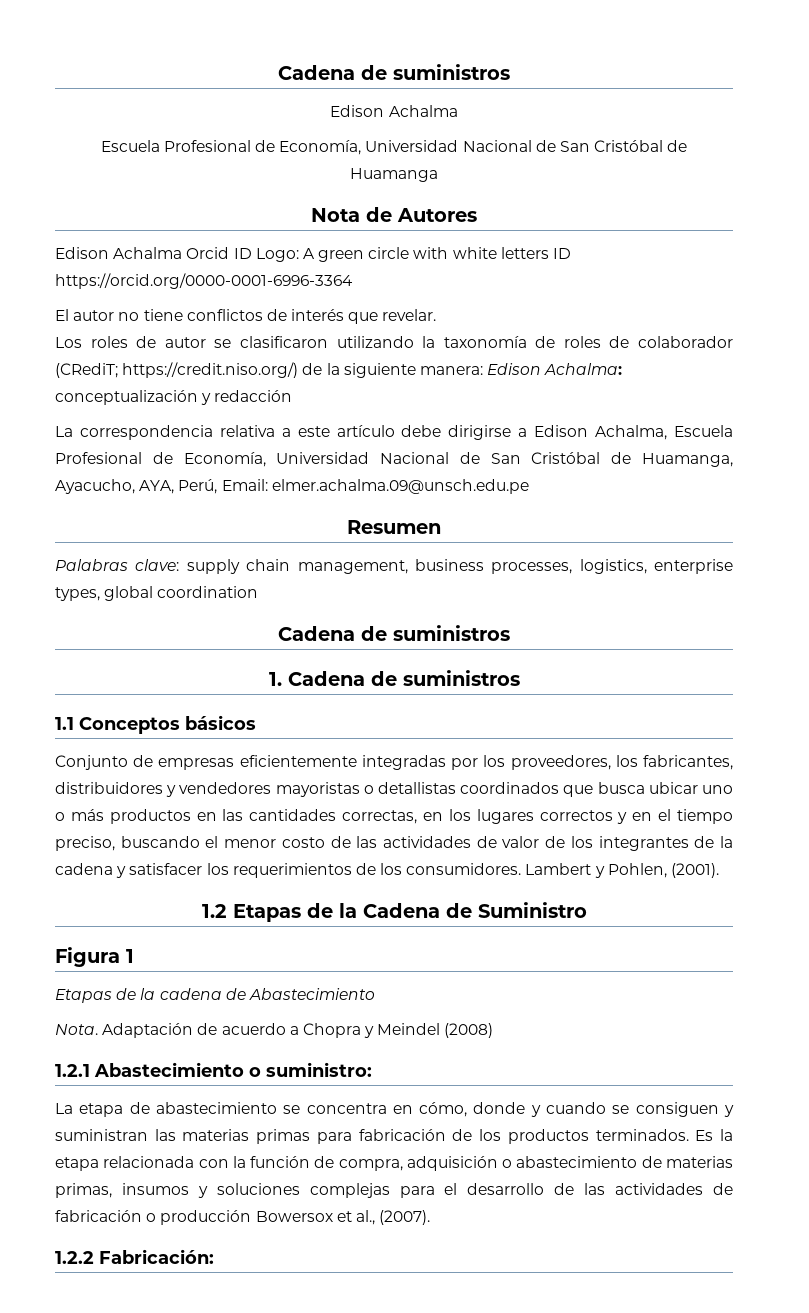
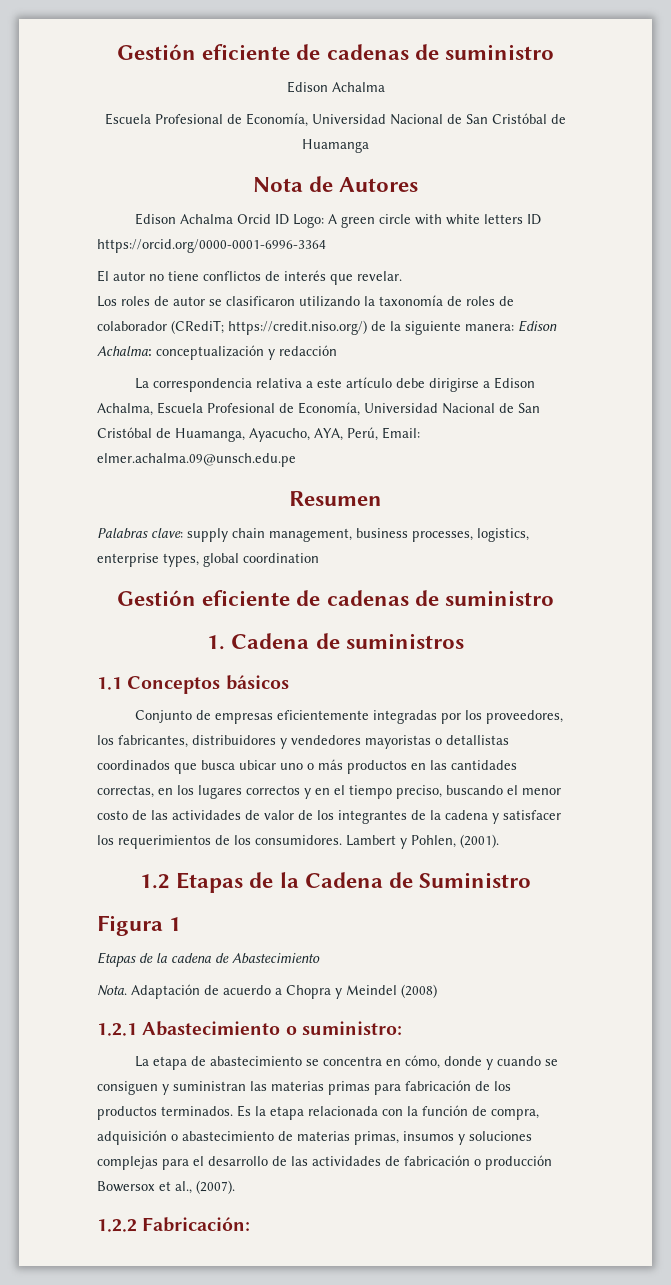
[278,64,510,80] Cadena de suministros -> [117,44,554,60] Gestión eficiente de cadenas de suministro
[278,625,510,641] Cadena de suministros -> [117,590,554,606] Gestión eficiente de cadenas de suministro

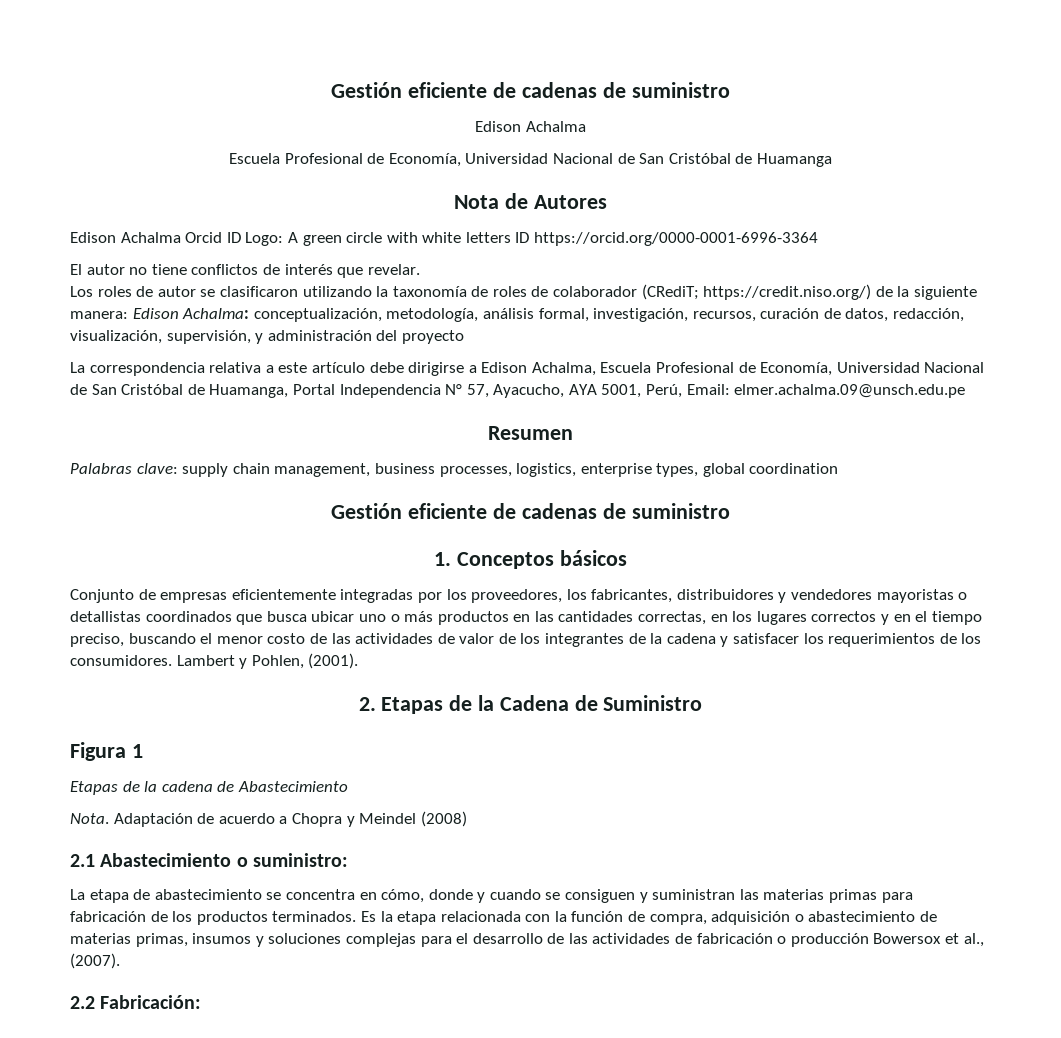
[156,345,337,360] conceptualización y redacción -> [253,308,965,322] [70,330,464,344] conceptualización, metodología, análisis formal, investigación, recursos, curación de datos, redacción, visualización, supervisión, y administración del proyecto
[249,428,343,442] Ayacucho, AYA, -> [292,384,642,398] Portal Independencia N° 57, Ayacucho, AYA 5001,
[231,633,464,649] [97,677,122,690] Cadena de suministros // 1.1 -> (452, 559) none
[140,874,171,889] 1.2 -> [358,697,376,711] 2.
[97,1023,137,1036] 1.2.1 -> [70,854,95,867] 2.1
[97,1219,137,1232] 1.2.2 -> [70,996,95,1009] 2.2

